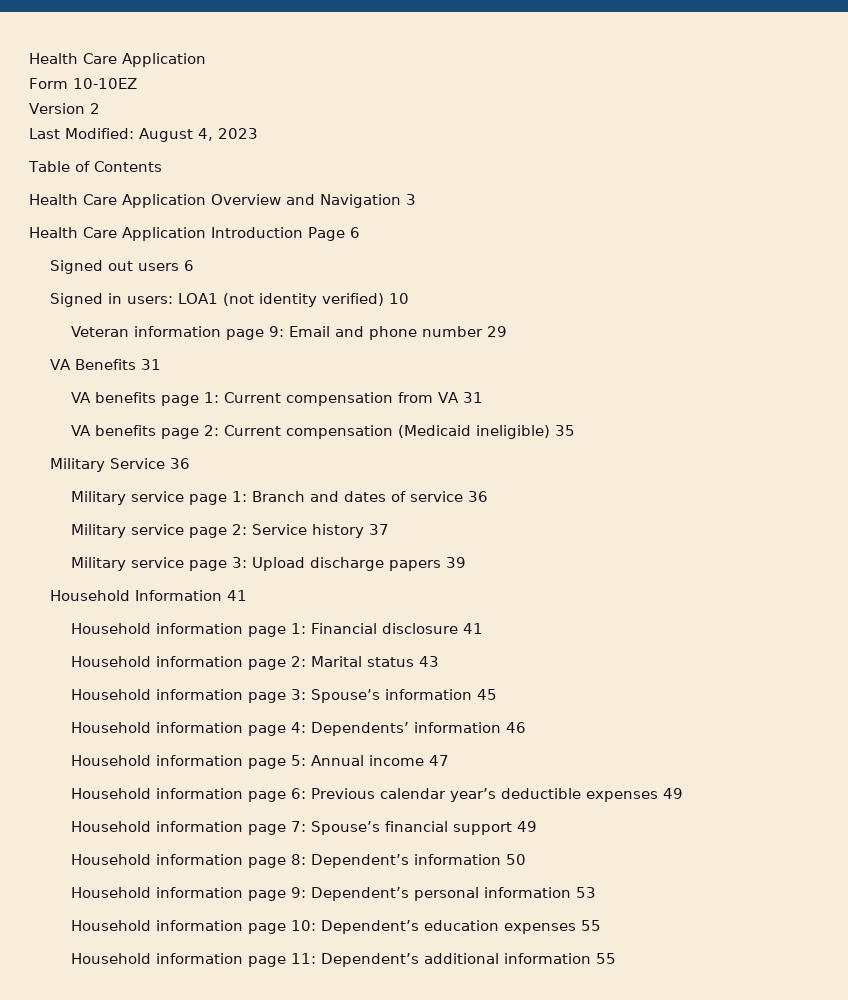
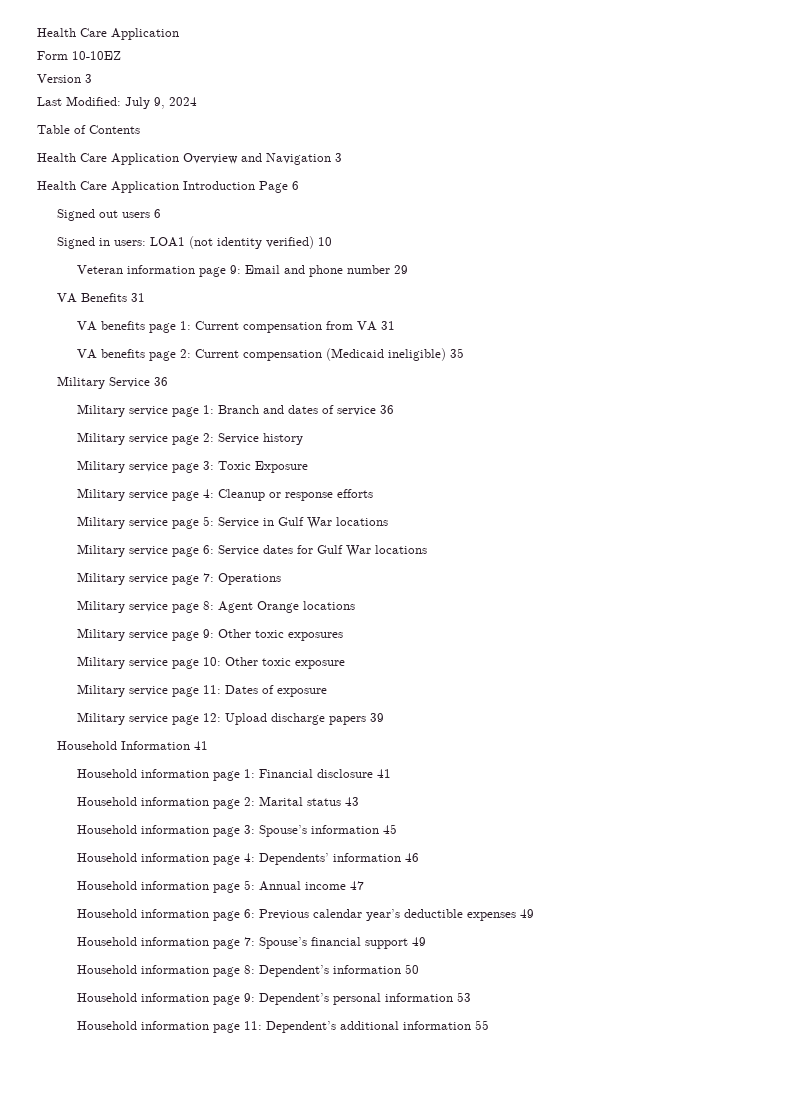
[89,103,100,114] 2 -> [85,74,92,83] 3
[139,128,258,142] August 4, 2023 -> [125,97,197,109] July 9, 2024
[368,524,389,535] 37 -> (303, 439) none
(247, 562) none -> [217,461,308,473] [76,488,373,501] [76,516,388,529] [76,544,427,557] [76,572,281,585] [76,600,355,613] [76,628,343,641] [76,656,345,669] [76,684,327,697] [76,712,221,725] Toxic Exposure // Military service page 4: Cleanup or response efforts // Military service page 5: Service in Gulf War locations // Military service page 6: Service dates for Gulf War locations // Military service page 7: Operations // Military service page 8: Agent Orange locations // Military service page 9: Other toxic exposures // Military service page 10: Other toxic exposure // Military service page 11: Dates of exposure // Military service page 12:
[70,920,601,934] // Household information page 10: Dependent’s education expenses 55 -> (471, 997) none

